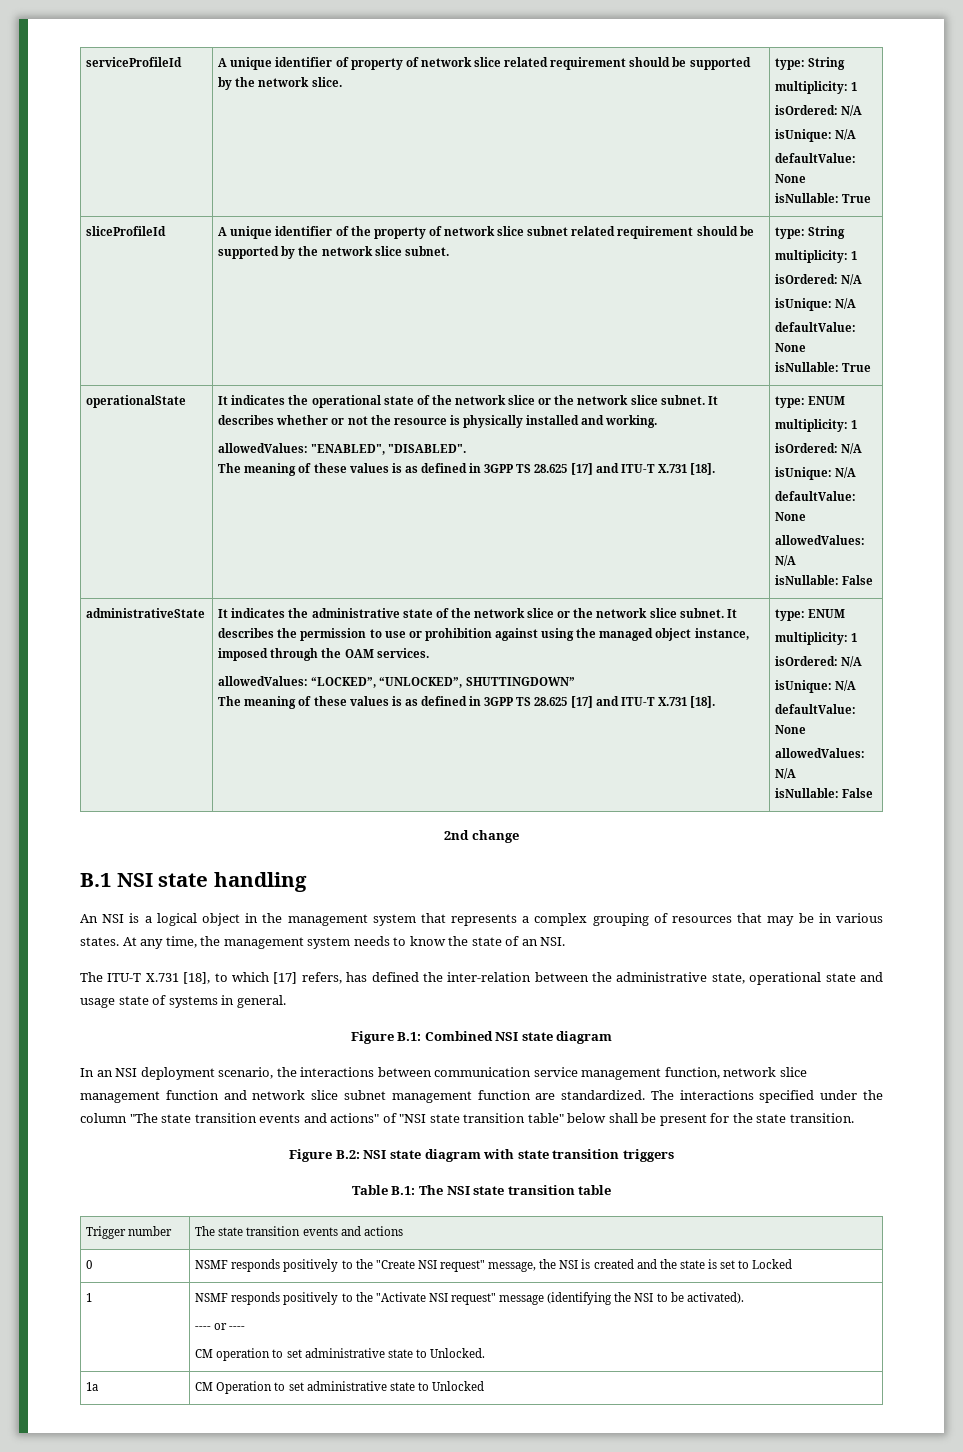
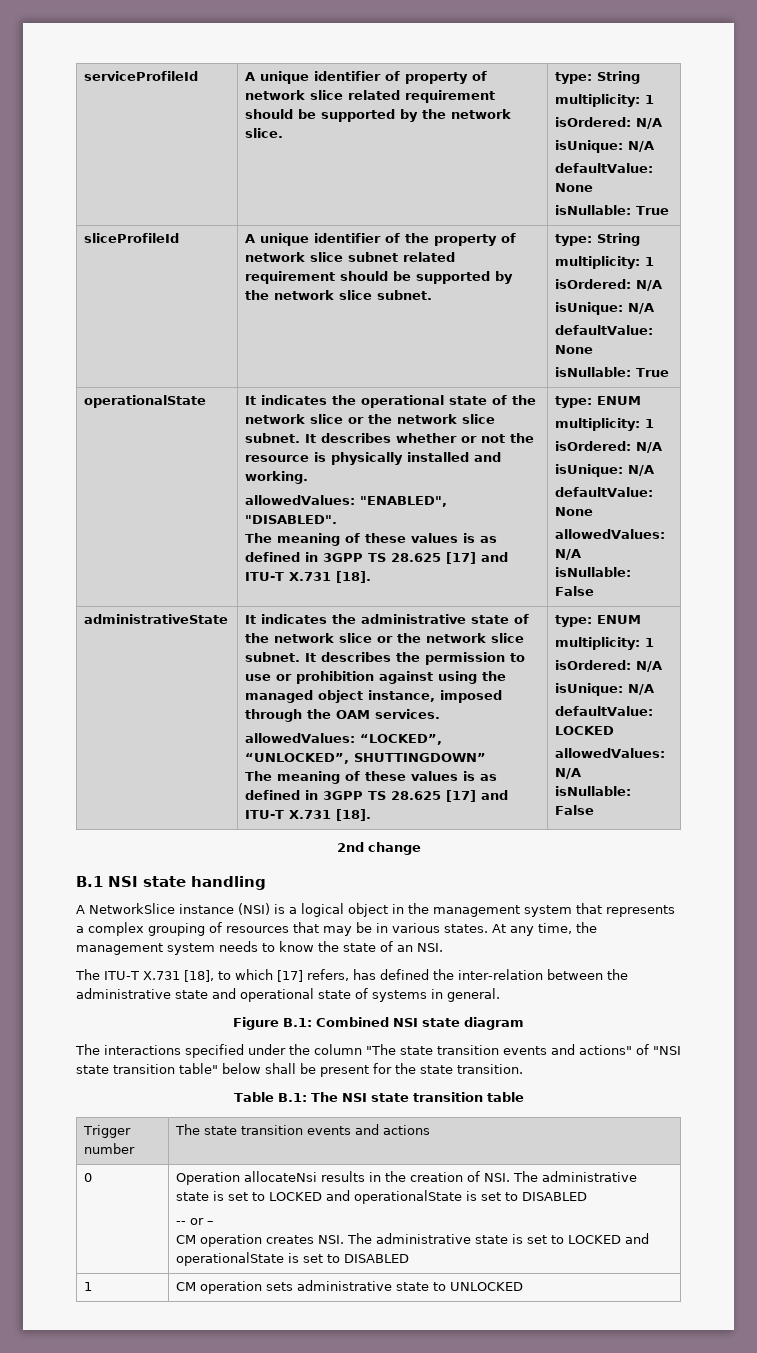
[775,704,857,714] [775,725,807,734] defaultValue: None -> [555,706,654,716] [555,726,615,735] defaultValue: LOCKED
[80,914,125,923] An NSI -> [76,903,270,915] A NetworkSlice instance (NSI)
[711,972,822,985] state, operational -> (171, 993) none
[80,998,115,1008] usage -> [240,988,314,1002] operational
[80,1067,807,1080] [80,1090,646,1103] In an NSI deployment scenario, the interactions between communication service management function, network slice management function and network slice subnet management function are standardized. -> (524, 1023) none
[289,1149,674,1162] // Figure B.2: NSI state diagram with state transition triggers -> (523, 1069) none
[195,1259,793,1272] [86,1293,93,1302] [195,1292,744,1305] [195,1323,246,1330] [195,1348,485,1361] [86,1382,99,1391] [195,1381,484,1394] NSMF responds positively to the "Create NSI request" message, the NSI is created and the state is set to Locked // 1 | NSMF responds positively to the "Activate NSI request" message (identifying the NSI to be activated). // ---- or ---- // CM operation to set administrative state to Unlocked. // 1a | CM Operation to set administrative state to Unlocked -> [176,1171,638,1185] [176,1190,588,1204] [176,1218,215,1225] [176,1233,650,1247] [176,1252,410,1266] [84,1282,93,1291] [176,1280,524,1294] Operation allocateNsi results in the creation of NSI. The administrative state is set to LOCKED and operationalState is set to DISABLED // -- or – // CM operation creates NSI. The administrative state is set to LOCKED and operationalState is set to DISABLED // 1 | CM operation sets administrative state to UNLOCKED

